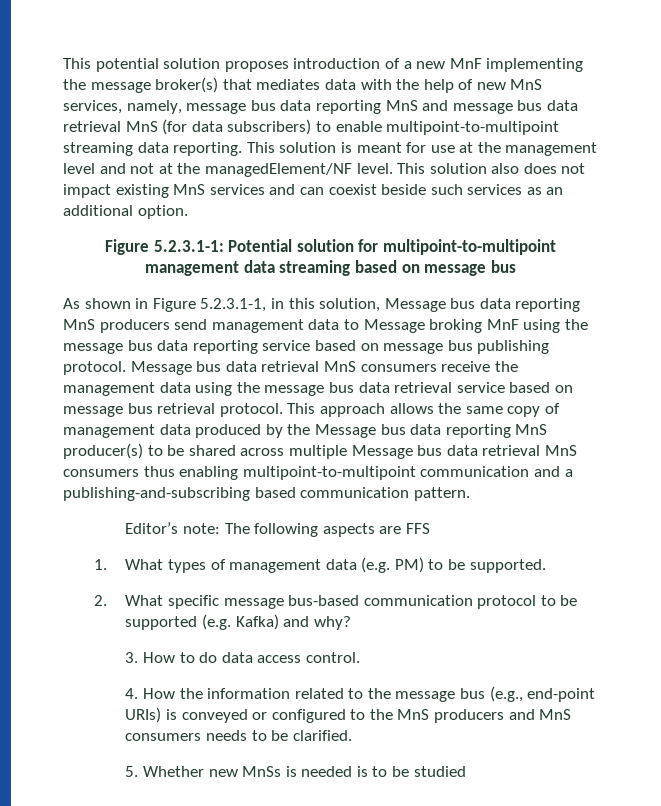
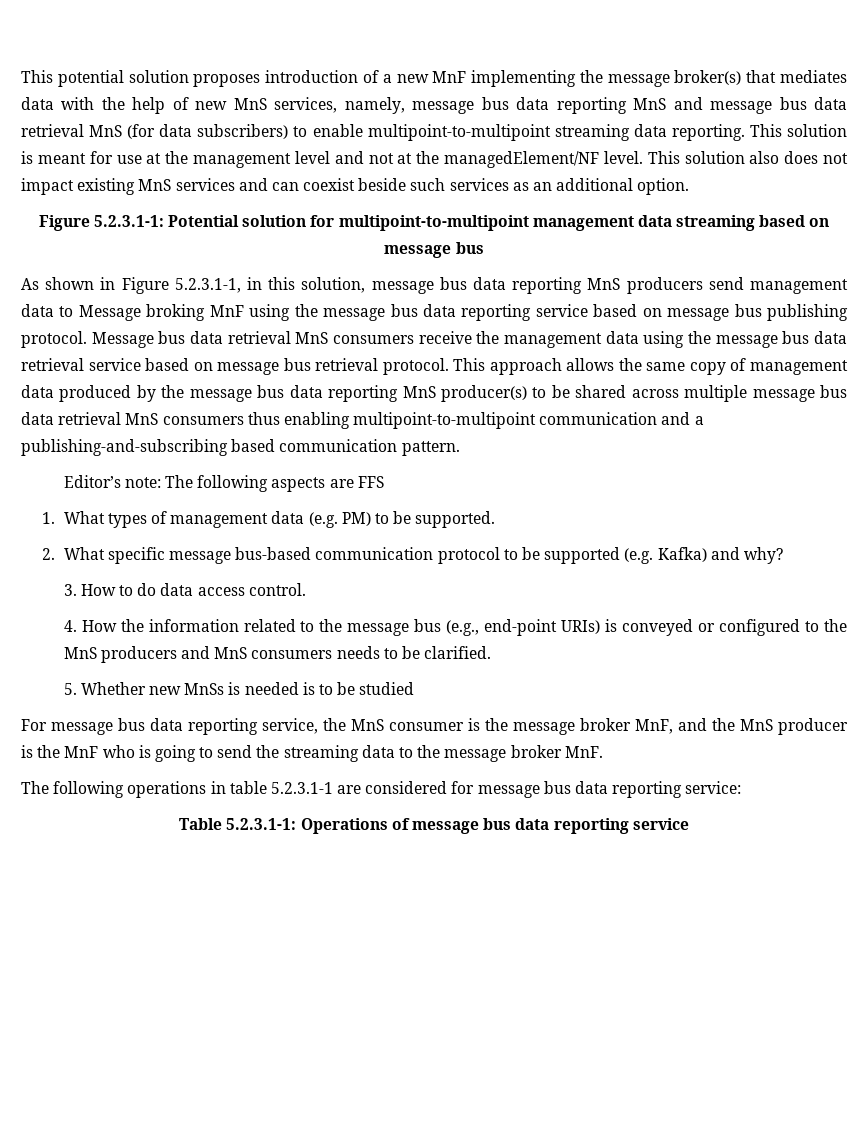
[384,298,446,312] Message -> [371,281,434,294] message
[314,424,376,438] Message -> [189,389,252,402] message
[351,445,413,459] Message -> [752,389,815,402] message
(466, 771) none -> [21,718,848,735] [21,745,603,762] [21,781,742,798] [179,818,689,834] // For message bus data reporting service, the MnS consumer is the message broker MnF, and the MnS producer is the MnF who is going to send the streaming data to the message broker MnF. // The following operations in table 5.2.3.1-1 are considered for message bus data reporting service: // Table 5.2.3.1-1: Operations of message bus data reporting service

